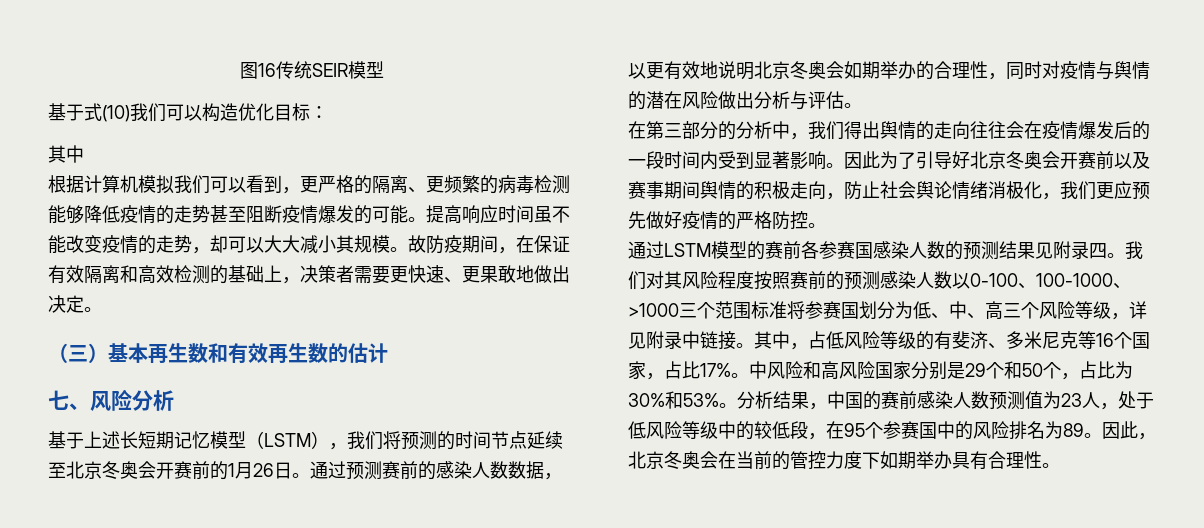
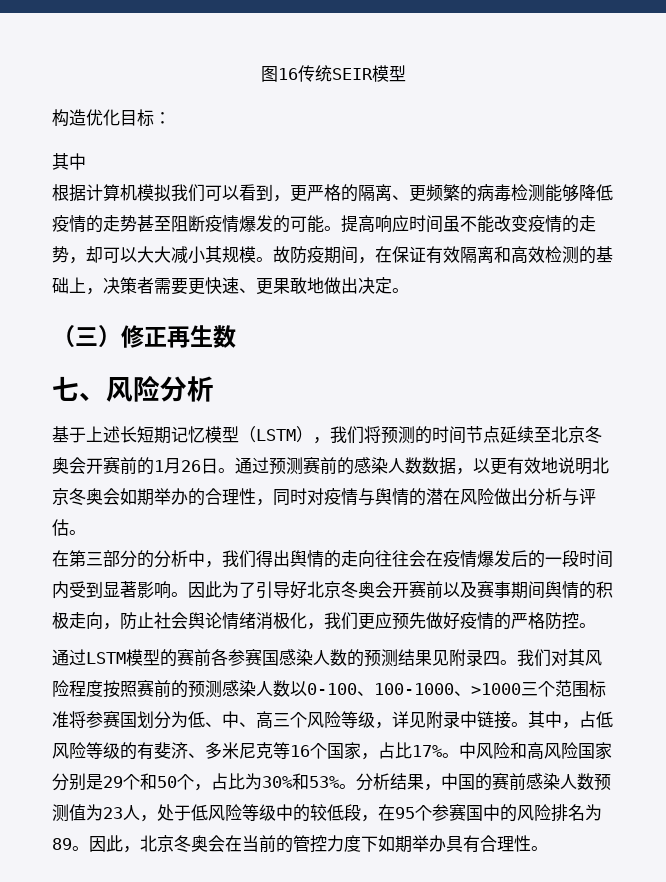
[48,103,202,122] 基于式(10)我们可以 -> (406, 73) none
[108,343,388,363] 基本再生数和有效再生数的估计 -> [121,325,236,348] 修正再生数

